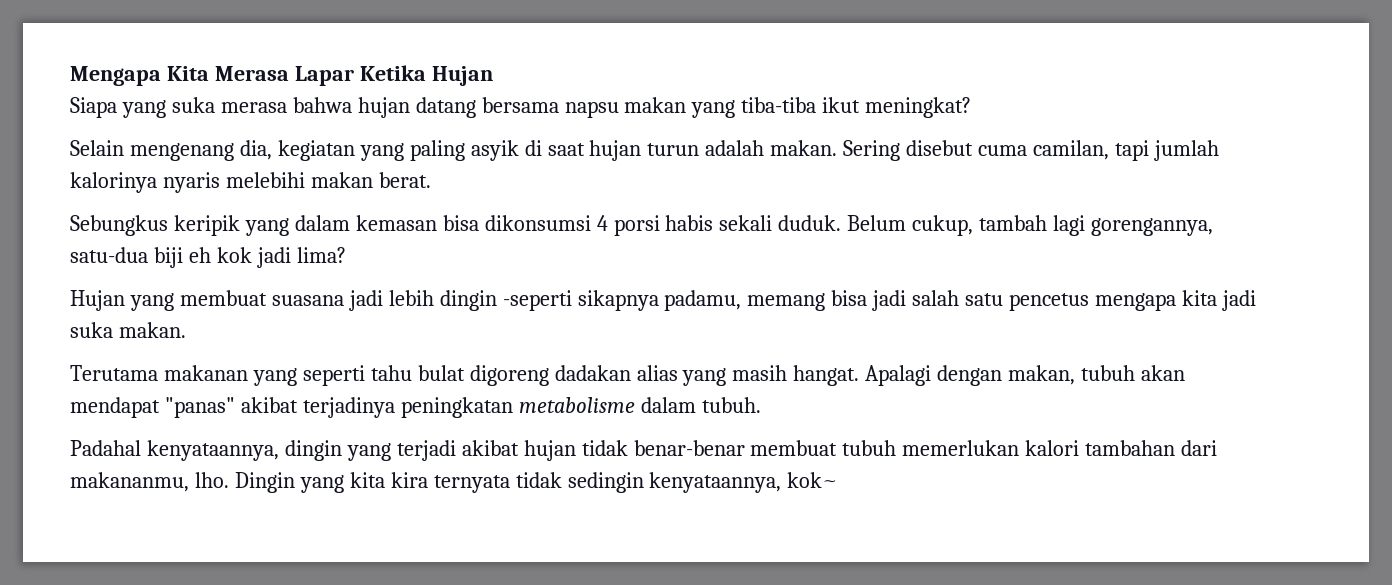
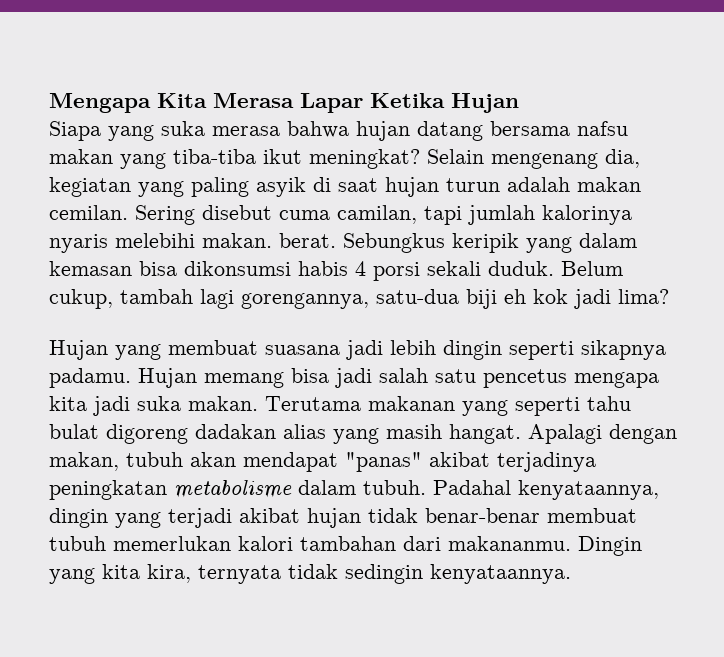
[564,101,619,118] napsu -> [577,121,628,136] nafsu
(972, 107) // -> (420, 159) none
[770,140,838,156] makan. -> [577,177,641,192] [49,205,128,220] makan cemilan.
[310,172,373,188] makan -> [202,233,272,248] makan.
(431, 180) // -> (336, 240) none
(591, 223) none -> [298,261,348,276] habis
[665,215,714,231] habis -> (420, 271) none
[502,290,742,311] -seperti sikapnya padamu, -> [509,340,666,360] [49,368,197,388] seperti sikapnya padamu. Hujan
(186, 330) // -> (258, 403) none
(761, 405) // -> (426, 487) none
[70,472,229,492] makananmu, lho. -> [448,536,571,551] makananmu.
[390,472,428,488] kira -> [147,564,191,583] kira,
[649,472,839,493] kenyataannya, kok~ -> [430,564,571,584] kenyataannya.

